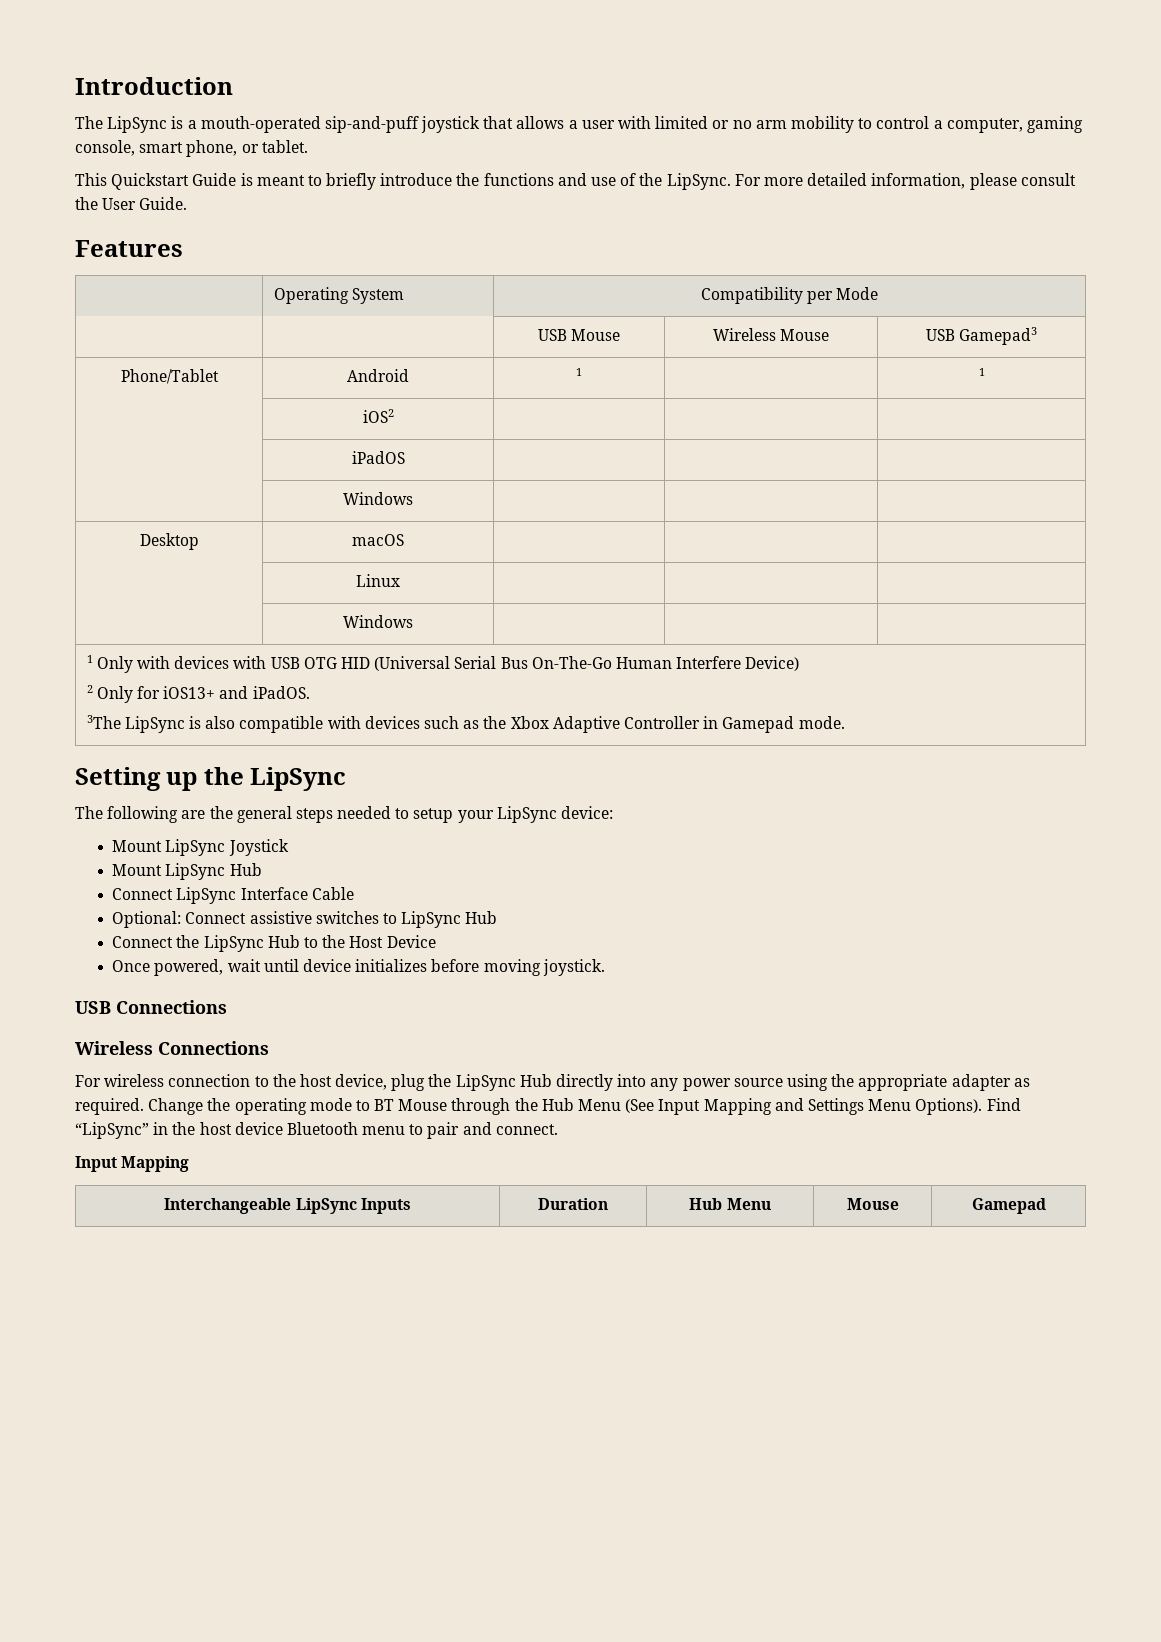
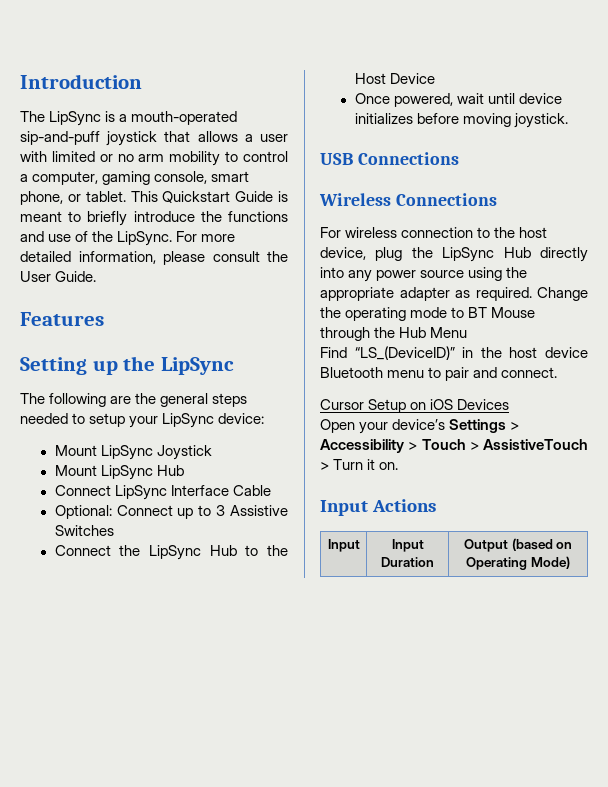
(308, 146) // -> (126, 196) none
[273,287,404,304] [700,287,879,304] [537,329,621,341] [712,328,830,341] [925,327,1038,345] [120,369,219,384] [347,369,409,382] [576,368,582,376] [978,368,985,376] [362,409,394,423] [351,451,405,464] [343,492,413,505] [139,533,199,550] [352,534,404,546] [356,574,400,587] [343,615,413,628] [86,655,800,673] [86,685,310,703] [86,715,845,733] // | Operating System | Compatibility per Mode // | | USB Mouse | Wireless Mouse | USB Gamepad3 // Phone/Tablet | Android | 1 | | 1 // | iOS2 | | | // | iPadOS | | | // | Windows | | | // Desktop | macOS | | | // | Linux | | | // | Windows | | | // 1 Only with devices with USB OTG HID (Universal Serial Bus On-The-Go Human Interfere Device) // 2 Only for iOS13+ and iPadOS. // 3The LipSync is also compatible with devices such as the Xbox Adaptive Controller in Gamepad mode. -> (104, 319) none
[249,911,498,928] assistive switches to LipSync Hub -> [177,505,288,519] [54,525,114,536] up to 3 Assistive Switches
[625,1098,1021,1115] [75,1122,149,1139] (See Input Mapping and Settings Menu Options). Find “LipSync” -> [320,346,455,360] // Find “LS_(DeviceID)”
[75,1156,190,1172] [164,1198,411,1214] [538,1198,608,1210] [689,1198,771,1210] [846,1198,899,1210] [971,1198,1046,1214] Input Mapping // Interchangeable LipSync Inputs | Duration | Hub Menu | Mouse | Gamepad -> [320,399,510,413] [320,419,520,434] [320,439,588,453] [320,459,399,470] [320,499,437,516] [327,539,360,552] [391,539,424,552] [381,557,434,567] [463,538,573,552] [466,556,570,570] Cursor Setup on iOS Devices // Open your device’s Settings > Accessibility > Touch > AssistiveTouch > Turn it on. // Input Actions // Input | Input Duration | Output (based on Operating Mode)

